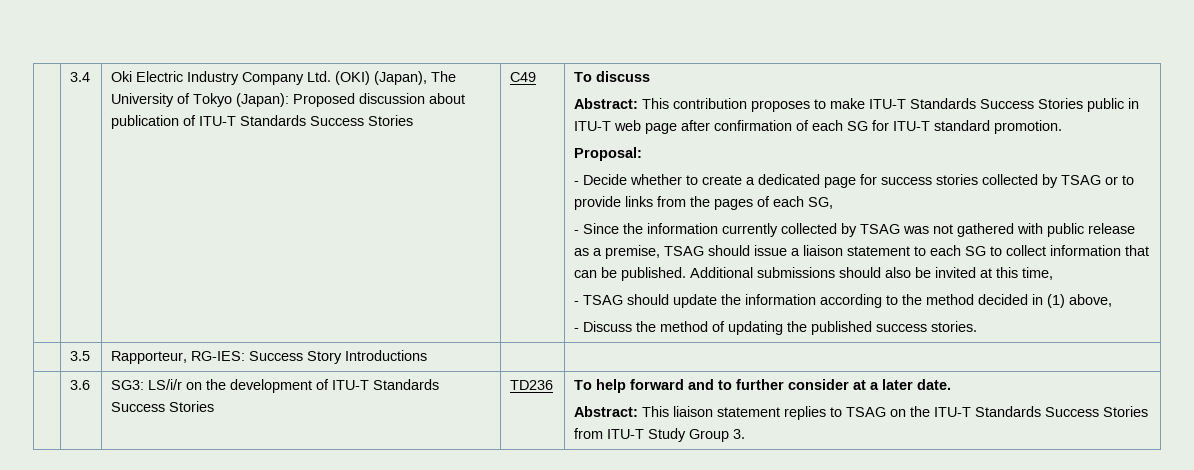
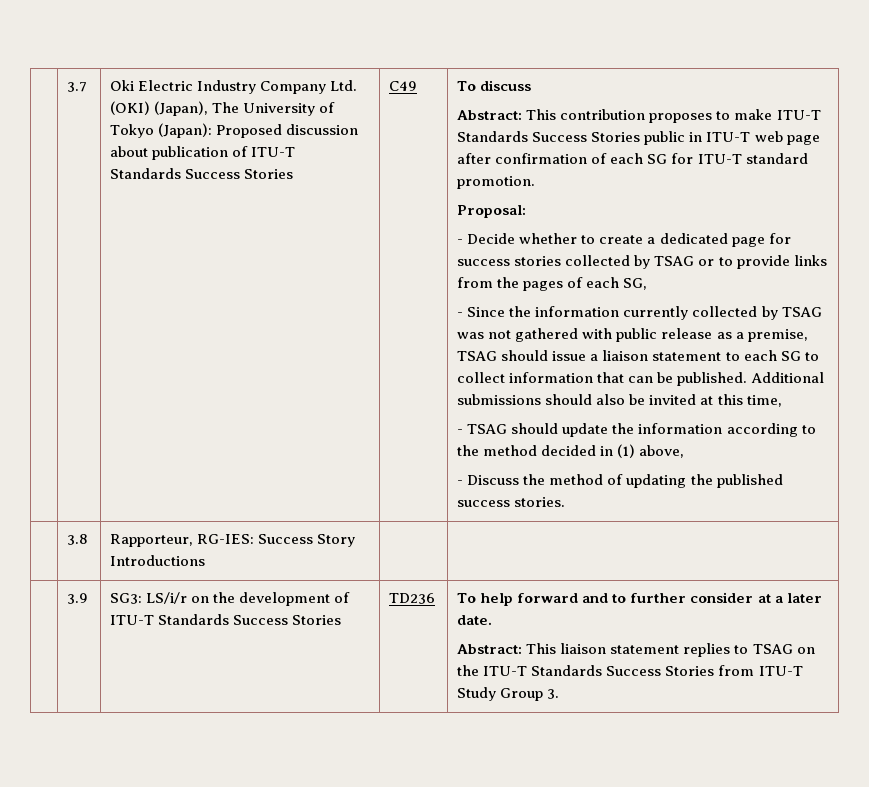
[69,72,90,82] | 3.4 -> [67,82,88,92] | 3.7
[69,351,90,361] 3.5 -> [67,534,89,545] 3.8
[69,380,90,390] 3.6 -> [67,593,89,604] 3.9

